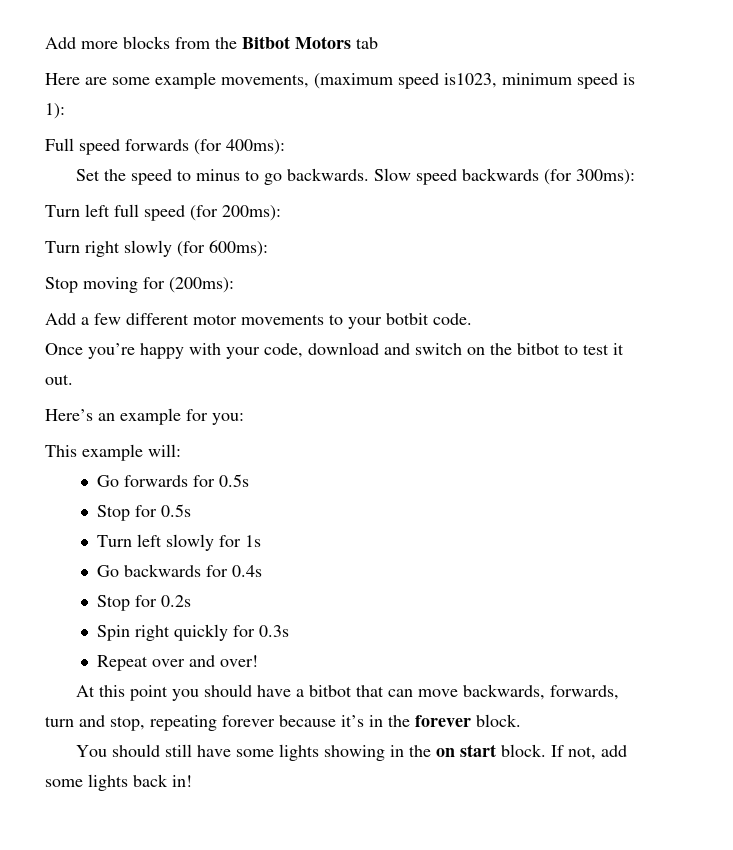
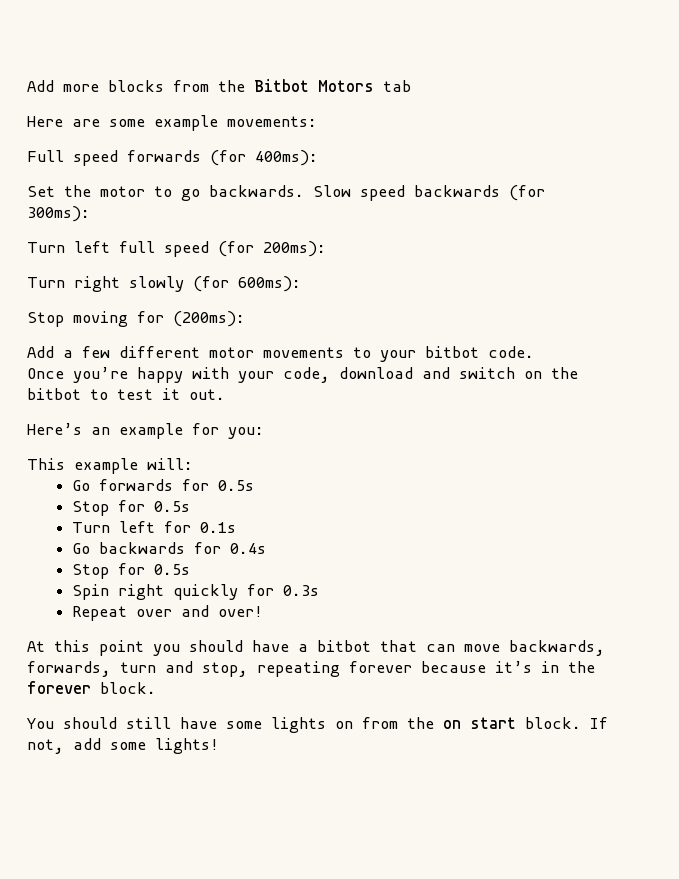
[221,73,635,89] [45,103,65,119] movements, (maximum speed is1023, minimum speed is 1): -> [227,116,317,127] movements:
[131,169,241,185] speed to minus -> [100,186,145,197] motor
[386,313,429,325] botbit -> [425,346,479,358] bitbot
[166,534,262,551] slowly for 1s -> [163,521,236,533] for 0.1s
[161,595,192,607] 0.2s -> [153,564,190,575] 0.5s
[324,745,405,761] showing in -> [335,717,398,729] on from
[88,774,192,791] lights back in! -> [155,738,219,754] lights!

